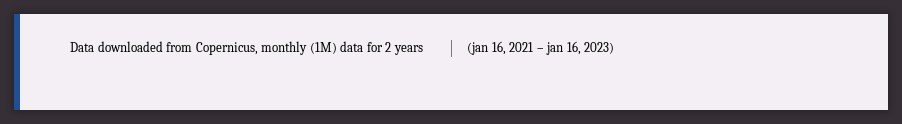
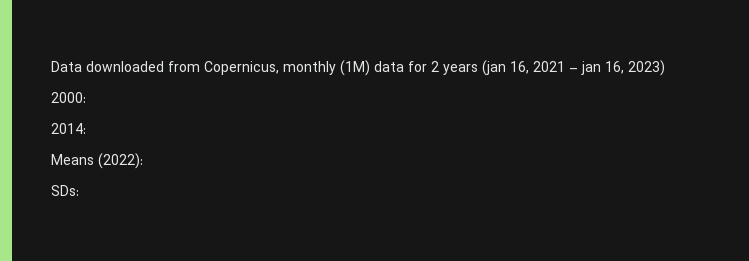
(615, 48) none -> [51,92,86,103] [51,123,86,134] [51,153,143,169] [51,185,79,196] // 2000: // 2014: // Means (2022): // SDs:

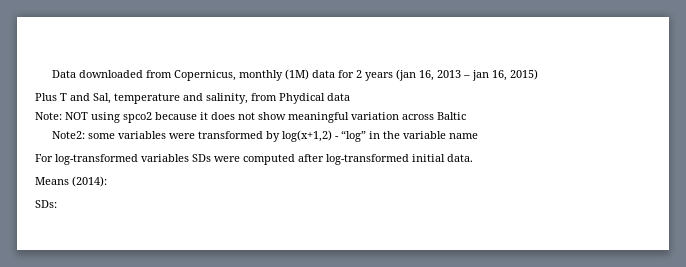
[533,61,565,72] 2021 -> [437,70,462,78] 2013
[628,60,665,76] [51,92,86,103] [51,123,86,134] 2023) // 2000: // 2014: -> [510,69,539,80] [35,93,350,104] [35,112,466,123] [52,130,479,142] [35,154,473,165] 2015) // Plus T and Sal, temperature and salinity, from Phydical data // Note: NOT using spco2 because it does not show meaningful variation across Baltic // Note2: some variables were transformed by log(x+1,2) - “log” in the variable name // For log-transformed variables SDs were computed after log-transformed initial data.
[98,153,143,169] (2022): -> [72,176,107,187] (2014):

